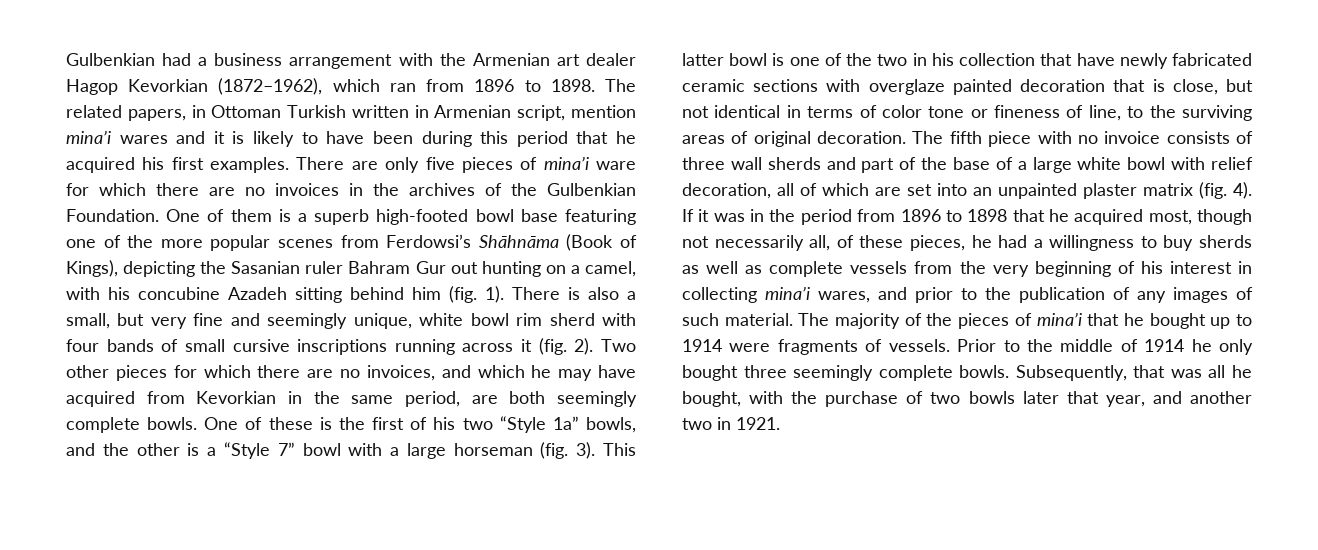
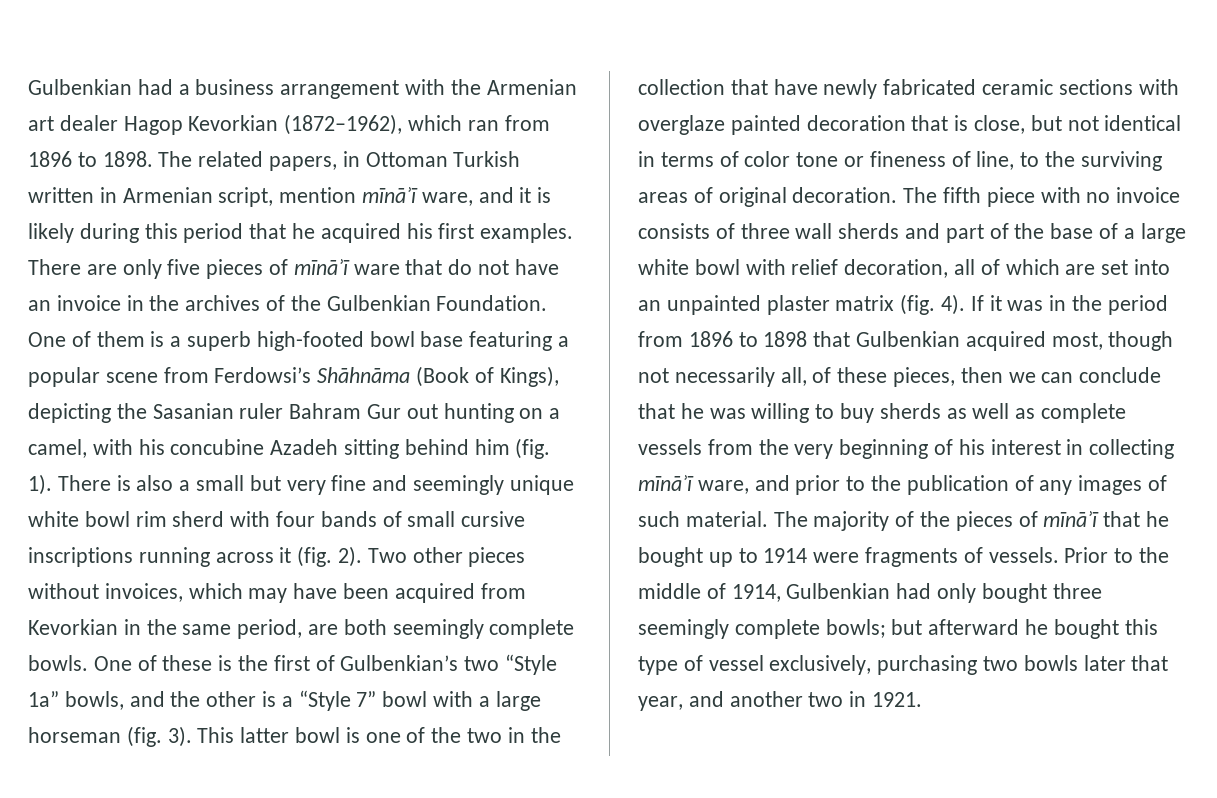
[66,130,168,144] mina’i wares -> [362,187,473,206] mīnāʾī ware,
[301,131,413,144] to have been -> (74, 233) none
[543,156,637,170] [66,183,339,196] mina’i ware for which there are no invoices -> [293,259,559,275] [28,295,121,311] mīnāʾī ware that do not have an invoice
[66,235,333,251] one of the more popular scenes -> [558,336,570,347] [28,367,158,387] a popular scene
[66,313,110,329] small, -> [196,475,245,491] small
[353,313,412,329] unique, -> [509,475,574,495] unique
[173,365,552,381] for which there are no invoices, and which he -> [28,583,243,602] without invoices, which
(636, 371) none -> [343,583,390,599] been
[433,417,456,430] his -> [340,655,459,671] Gulbenkian’s
[931,53,954,66] his -> [530,727,561,743] the
[1048,209,1069,222] he -> [856,331,961,347] Gulbenkian
[971,235,1135,251] he had a willingness -> [960,367,1162,383] [638,403,810,423] then we can conclude that he was willing
[765,286,870,303] mina’i wares, -> [638,475,749,494] mīnāʾī ware,
[1036,312,1082,326] mina’i -> [1043,511,1100,527] mīnāʾī
[1144,339,1212,352] 1914 he -> [731,583,932,602] 1914, Gulbenkian had
[959,365,1252,381] [682,391,924,407] bowls. Subsequently, that was all he bought, with the purchase of -> [825,619,1158,639] [638,655,978,675] bowls; but afterward he bought this type of vessel exclusively, purchasing

